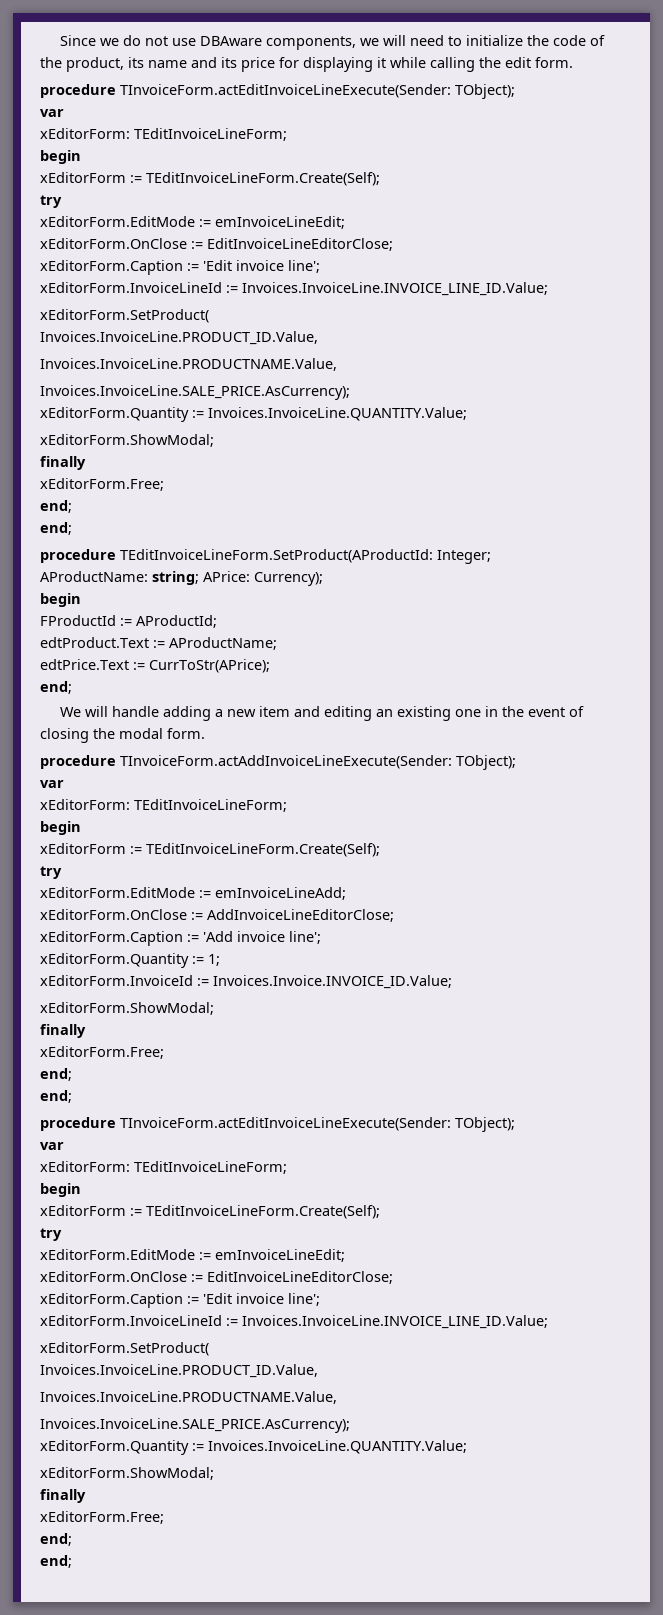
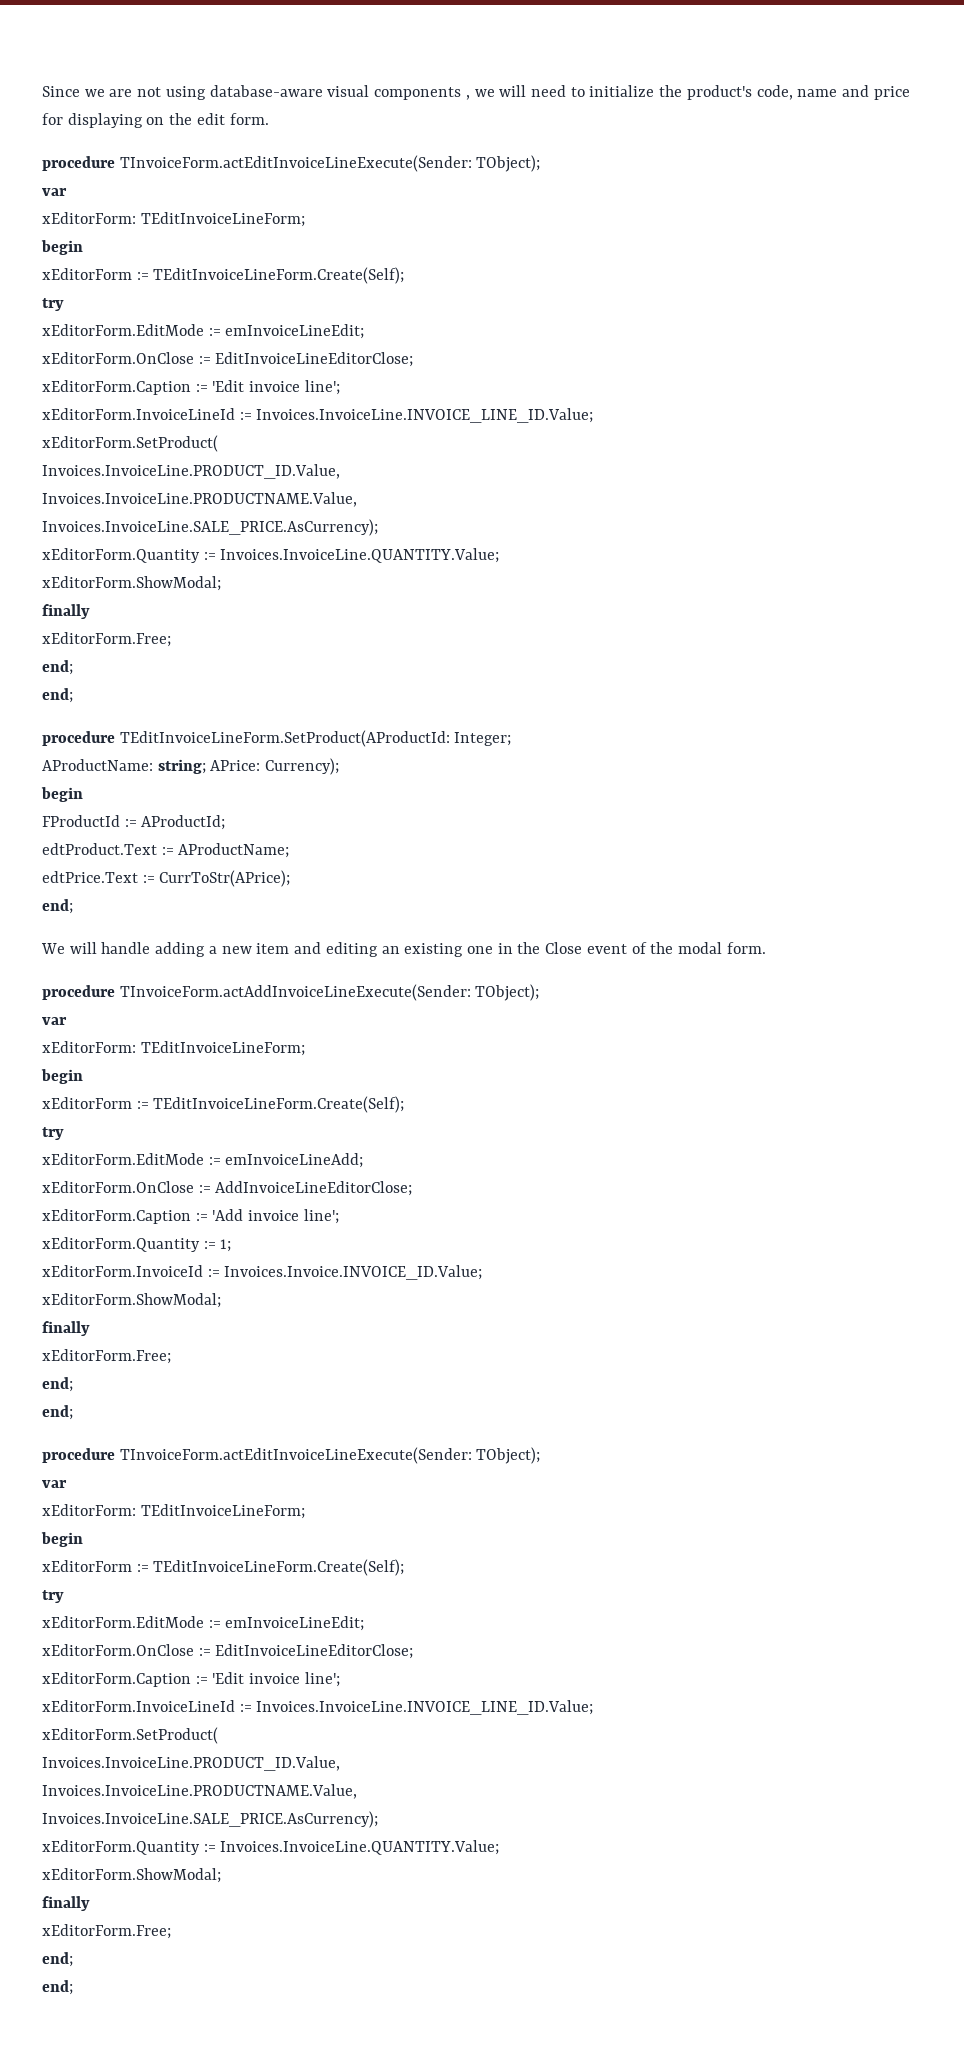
[123,35,357,50] do not use DBAware components, -> [109,85,470,100] are not using database-aware visual components ,
[553,35,606,46] [40,57,144,72] code of the product, its -> [686,85,793,100] product's code,
[221,57,237,68] its -> (870, 91) none
[377,57,475,72] it while calling -> [146,117,165,125] on
(525, 711) none -> [545,942,583,954] Close
[40,728,89,743] closing -> (647, 948) none

